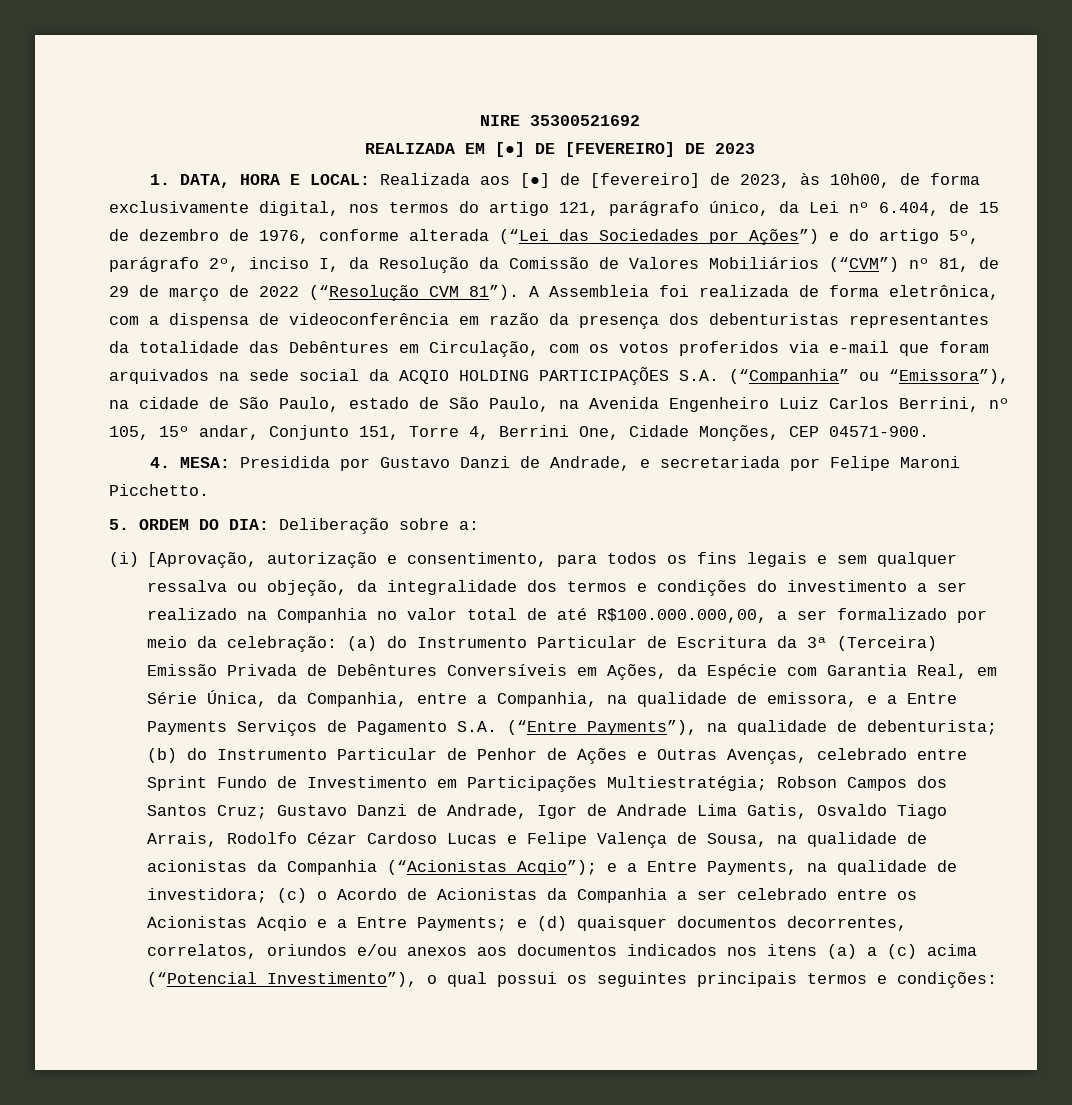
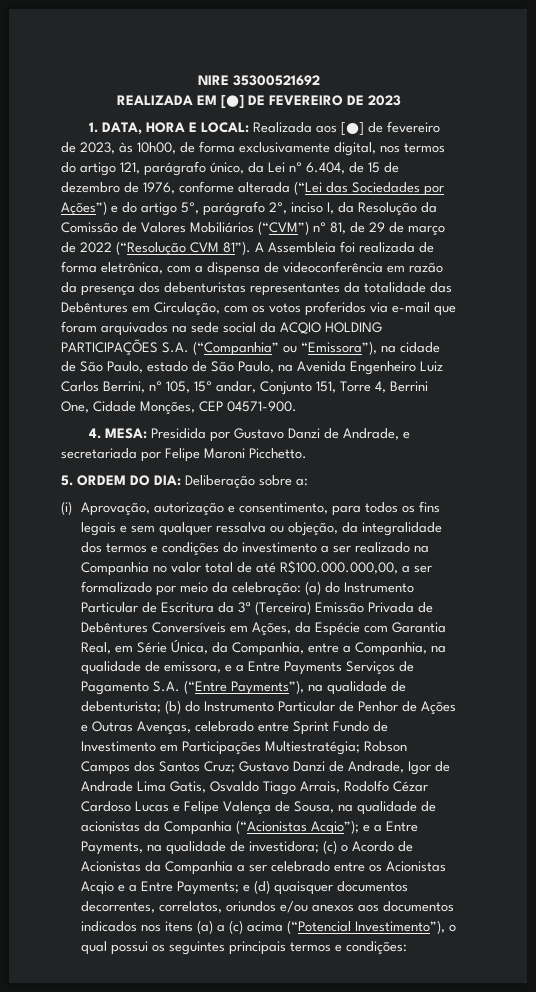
[564,142,675,157] [FEVEREIRO] -> [269,95,343,106] FEVEREIRO
[589,173,700,188] [fevereiro] -> [386,121,440,133] fevereiro
[147,552,258,568] [Aprovação, -> [81,502,151,516] Aprovação,

